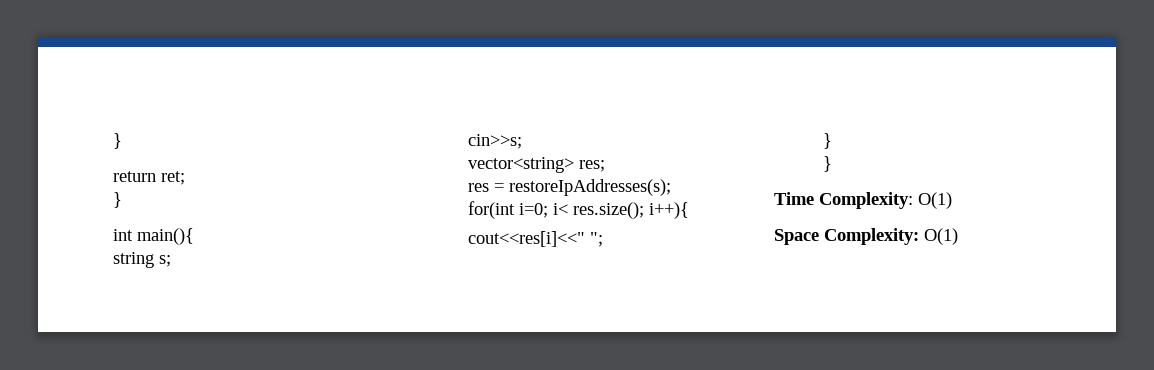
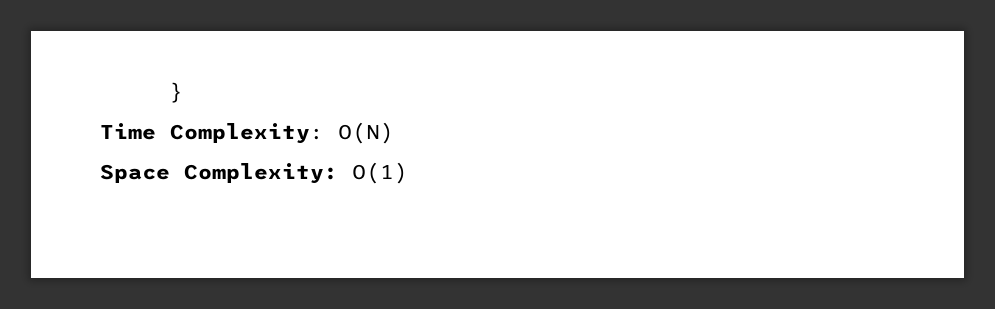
[113,133,123,149] [113,171,186,185] [113,192,123,208] [113,228,195,245] [113,252,172,268] [468,134,523,149] [468,157,606,173] [468,179,672,196] [468,201,690,219] [468,231,604,247] [823,133,833,149] [823,156,833,172] } // return ret; // } // int main(){ // string s; // cin>>s; // vector<string> res; // res = restoreIpAddresses(s); // for(int i=0; i< res.size(); i++){ // cout<<res[i]<<" "; // } // } -> [168,82,183,103] }
[918,192,952,209] O(1) -> [338,122,394,144] O(N)

